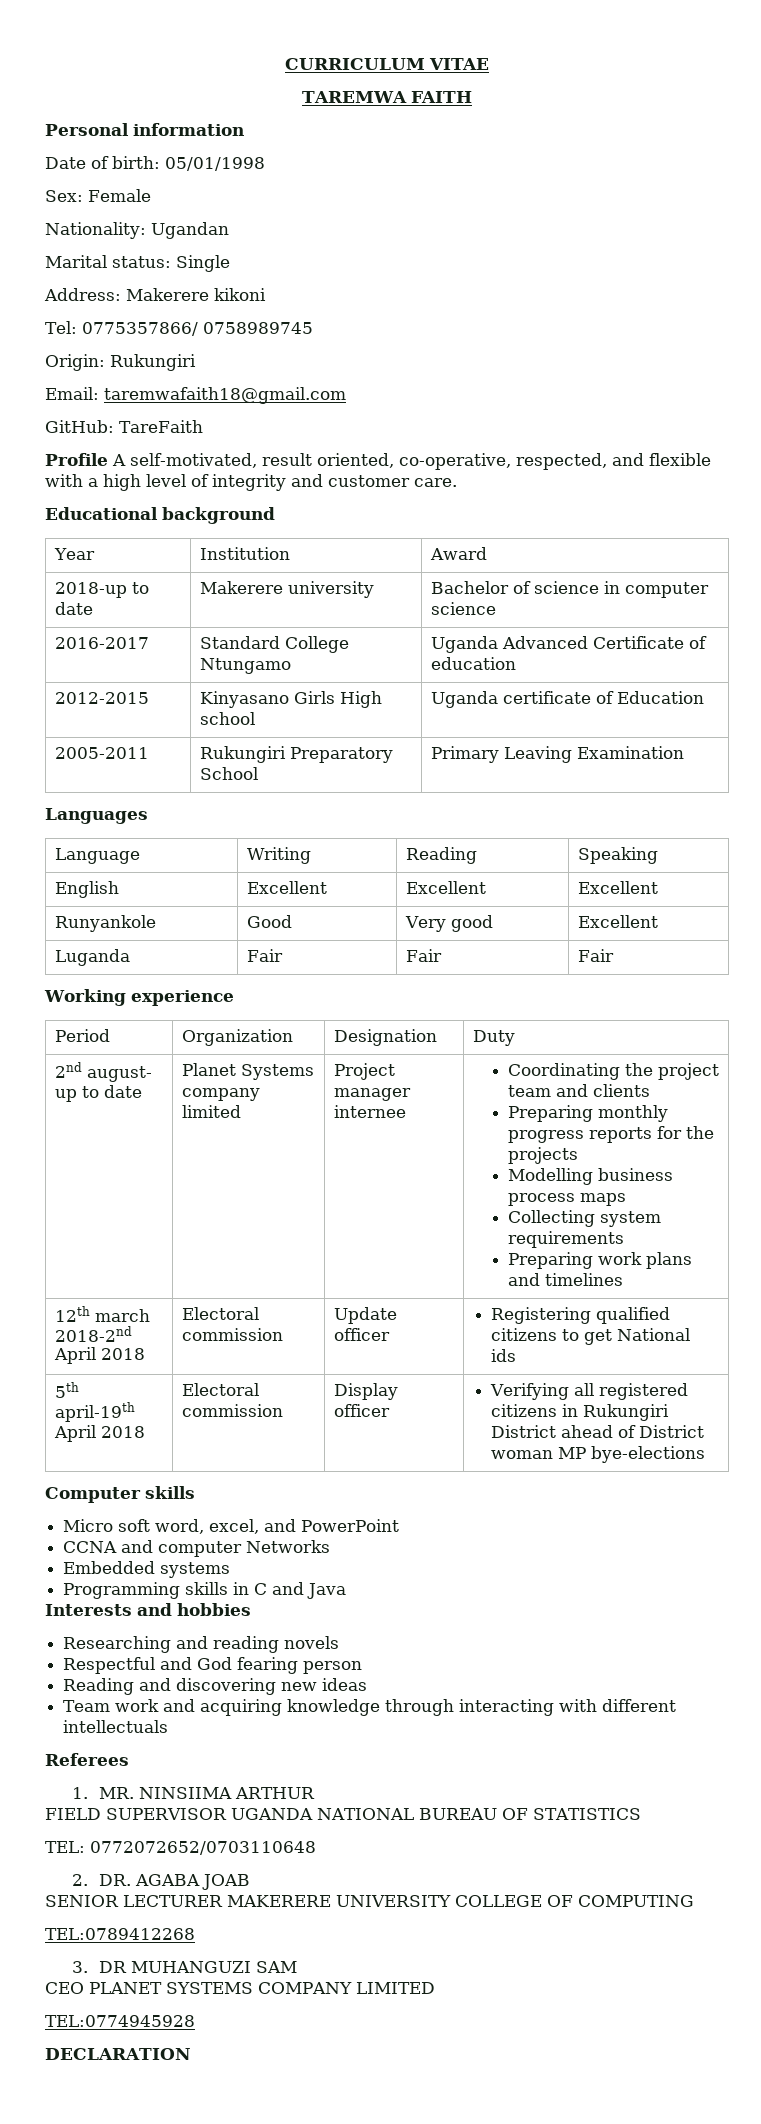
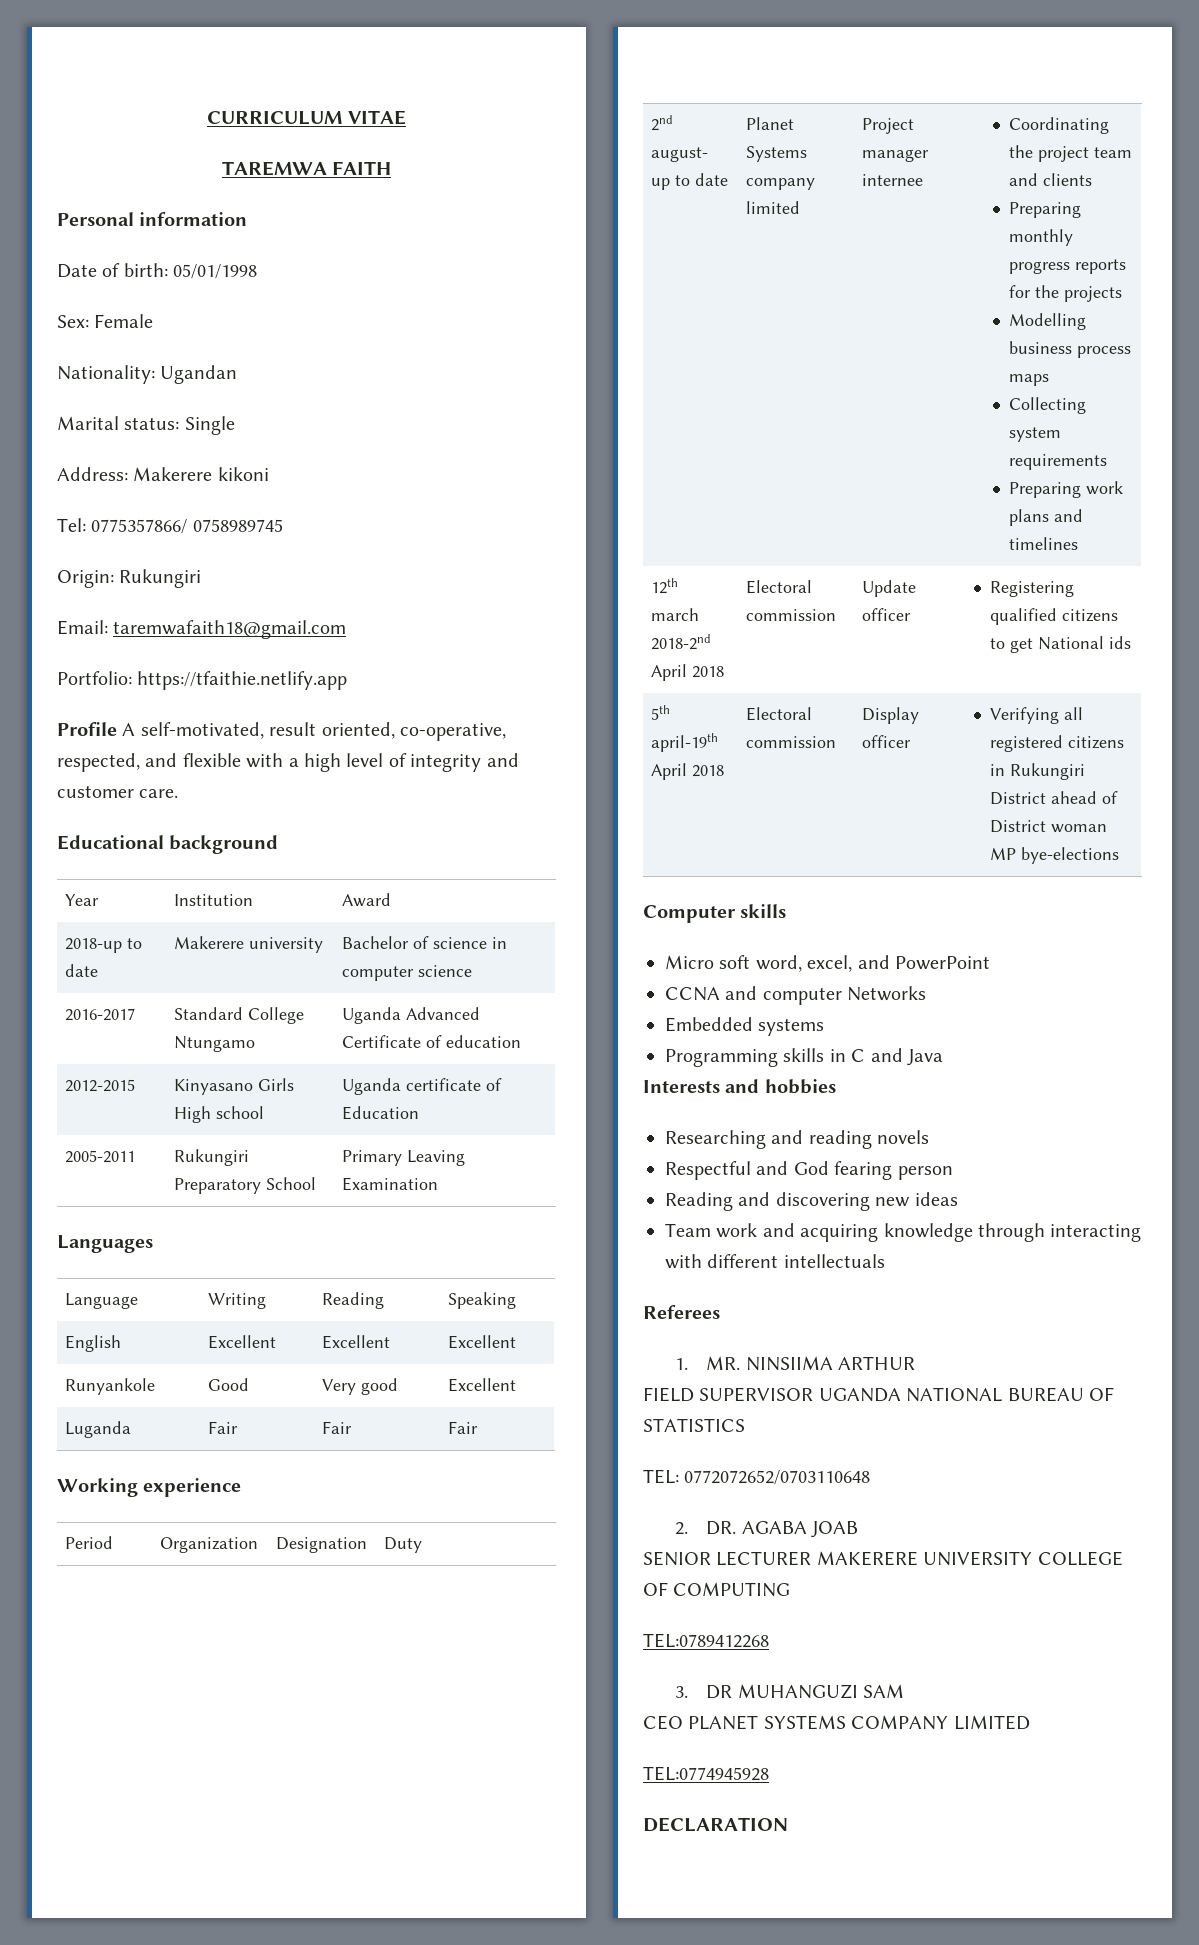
[45,420,203,433] GitHub: TareFaith -> [57,671,348,690] Portfolio: https://tfaithie.netlify.app

